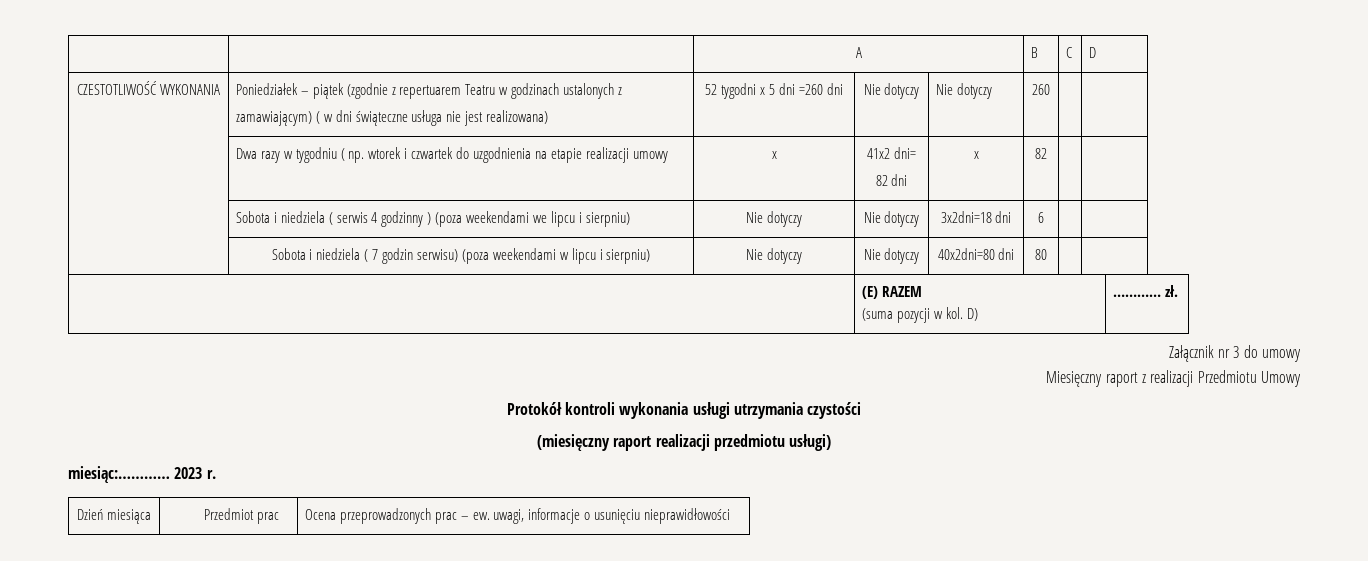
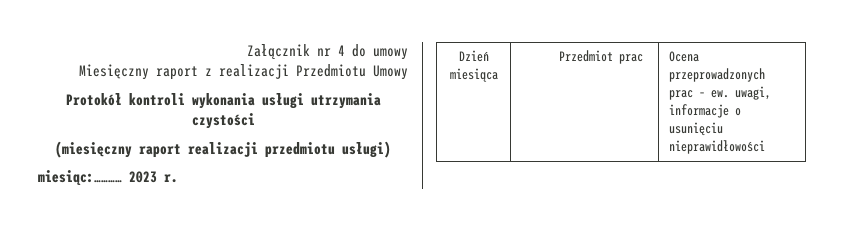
[855,47,862,58] [1030,47,1038,58] [1065,47,1072,58] [1088,47,1096,58] [77,81,220,95] [235,83,623,99] [235,110,549,126] [705,83,843,99] [863,83,920,99] [935,83,992,99] [1032,84,1050,95] [235,147,668,163] [771,151,777,159] [867,147,916,159] [875,174,908,186] [973,151,979,159] [1035,148,1047,159] [235,211,630,227] [746,211,802,227] [863,211,920,227] [940,211,1012,223] [1038,212,1044,223] [271,248,651,264] [746,248,802,264] [863,248,920,264] [937,248,1015,260] [1035,249,1047,260] [861,286,922,299] [861,307,978,323] [1112,285,1178,297] | | A | B | C | D // CZESTOTLIWOŚĆ WYKONANIA | Poniedziałek – piątek (zgodnie z repertuarem Teatru w godzinach ustalonych z // zamawiającym) ( w dni świąteczne usługa nie jest realizowana) | 52 tygodni x 5 dni =260 dni | Nie dotyczy | Nie dotyczy | 260 | | // | Dwa razy w tygodniu ( np. wtorek i czwartek do uzgodnienia na etapie realizacji umowy | x | 41x2 dni= // 82 dni | x | 82 | | // | Sobota i niedziela ( serwis 4 godzinny ) (poza weekendami we lipcu i sierpniu) | Nie dotyczy | Nie dotyczy | 3x2dni=18 dni | 6 | | // | Sobota i niedziela ( 7 godzin serwisu) (poza weekendami w lipcu i sierpniu) | Nie dotyczy | Nie dotyczy | 40x2dni=80 dni | 80 | | // | (E) RAZEM // (suma pozycji w kol. D) | ………… zł. // -> (247, 52) none
[1233,346,1240,358] 3 -> [338,45,345,56] 4

